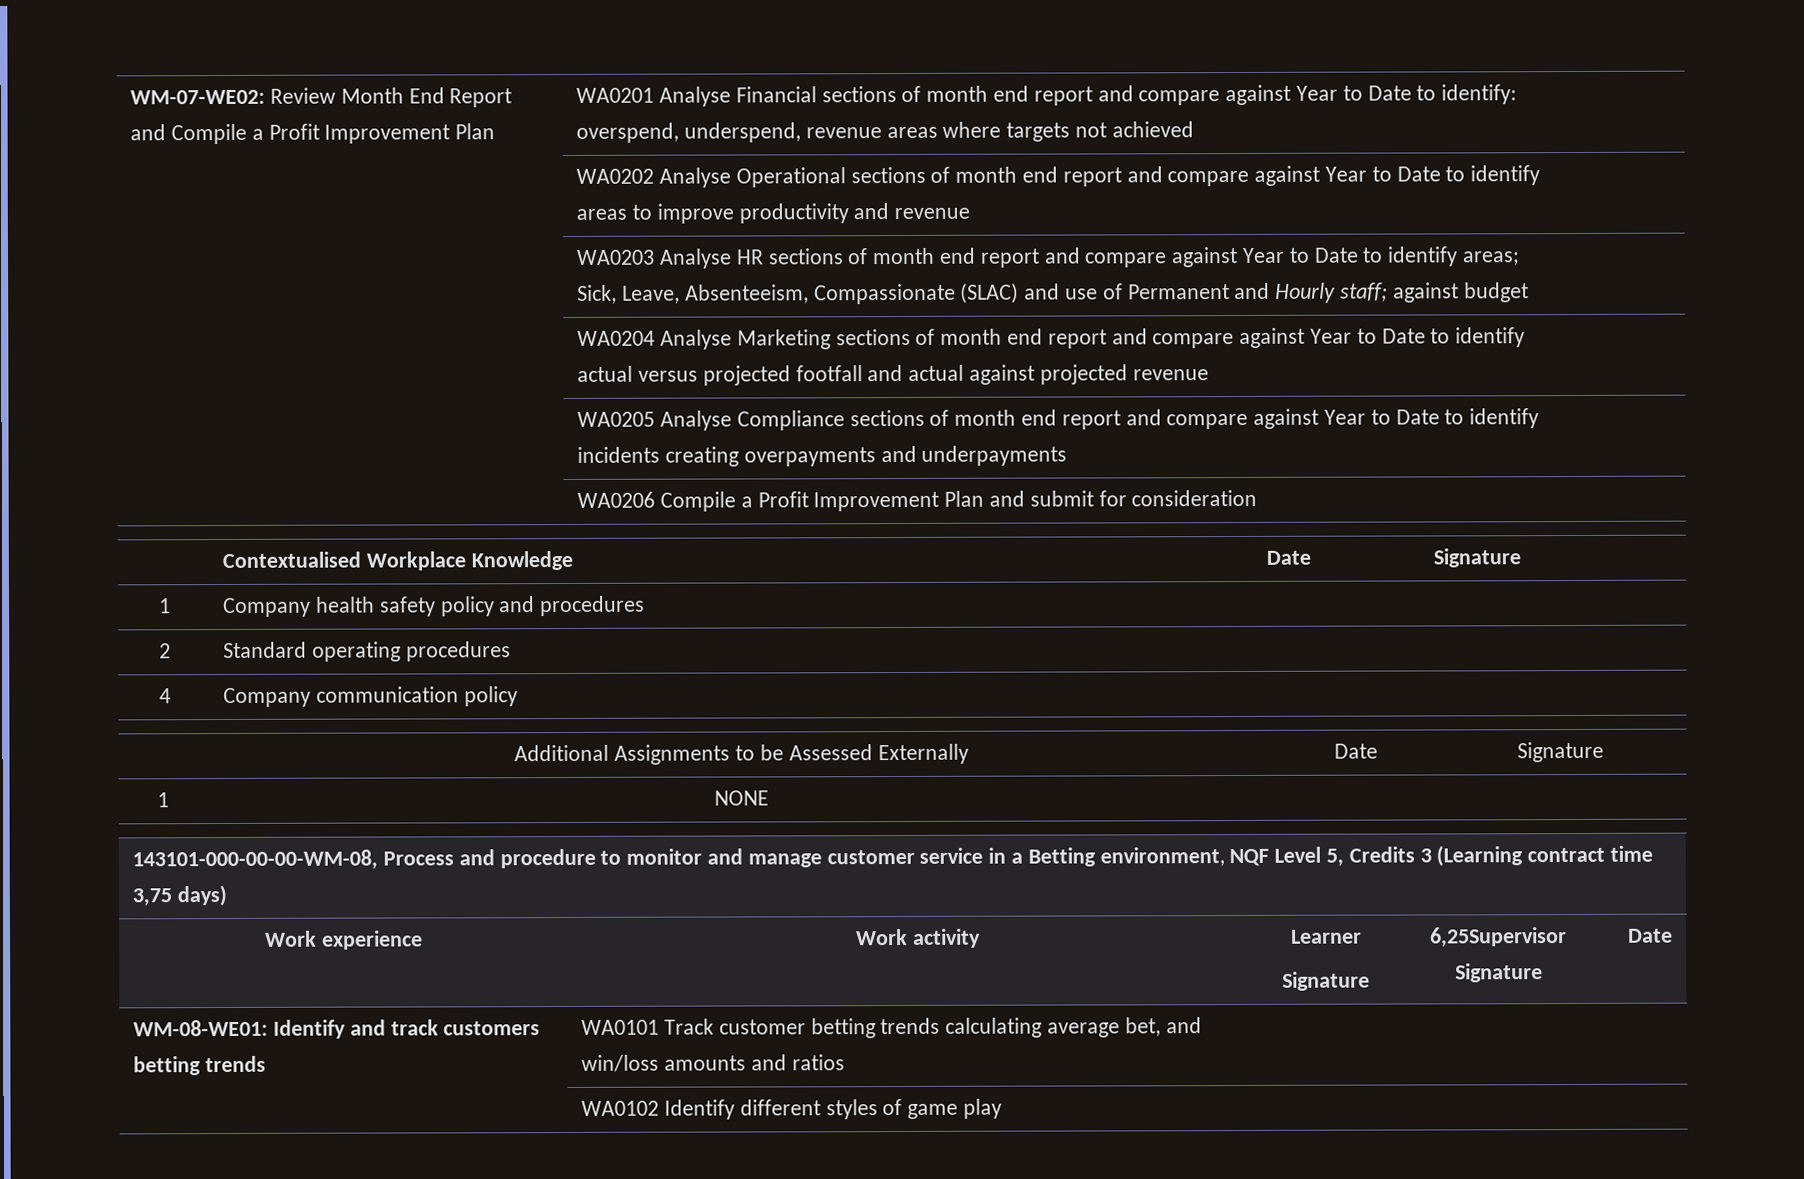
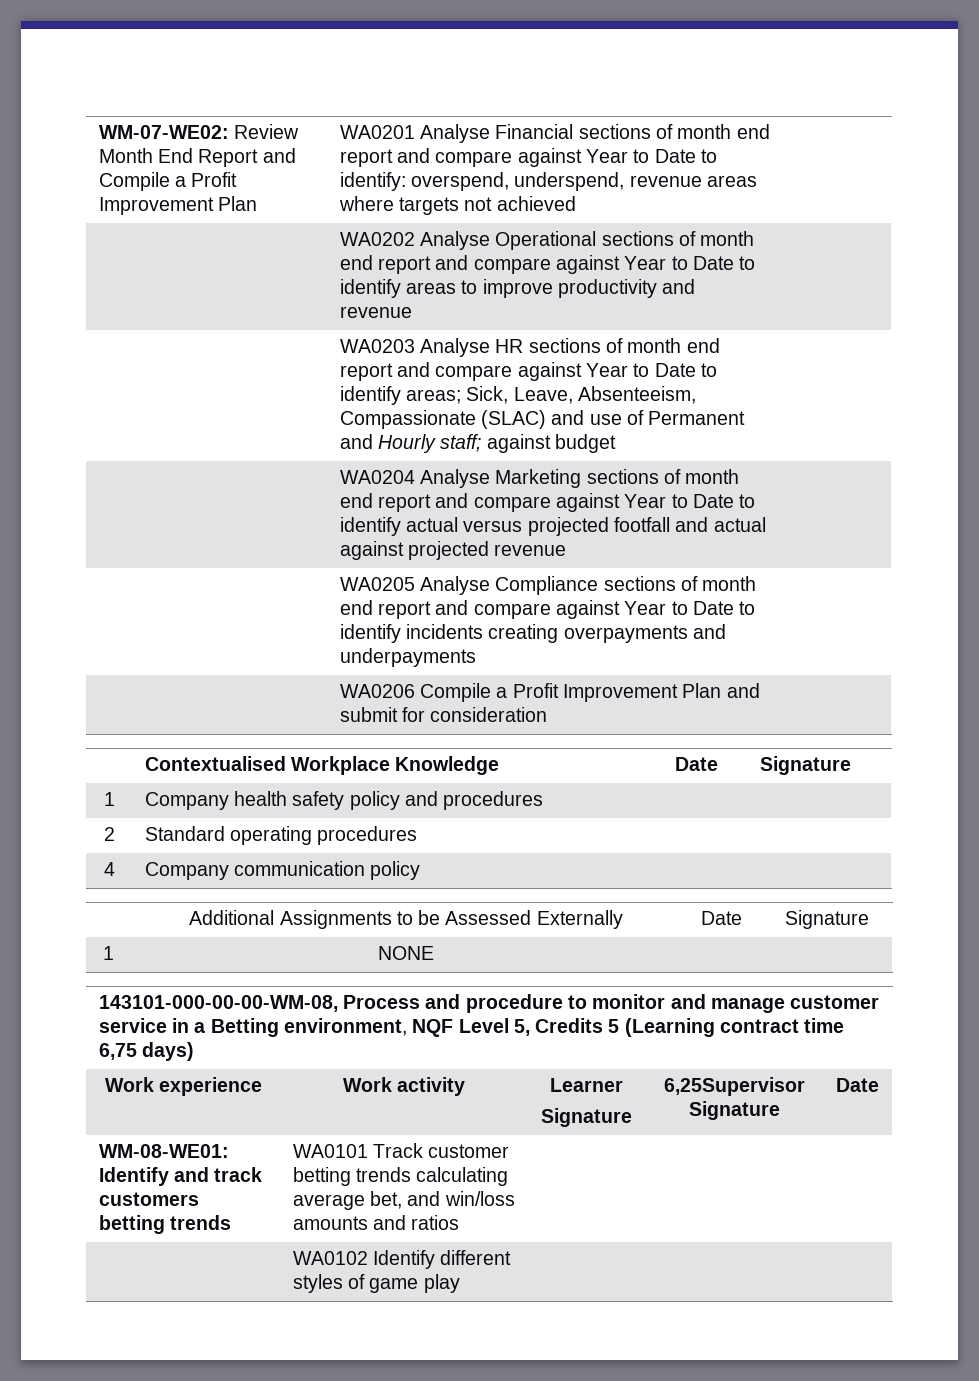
[1419,848,1432,863] 3 -> [608,1019,620,1033] 5
[132,888,173,907] 3,75 -> [98,1043,137,1060] 6,75

